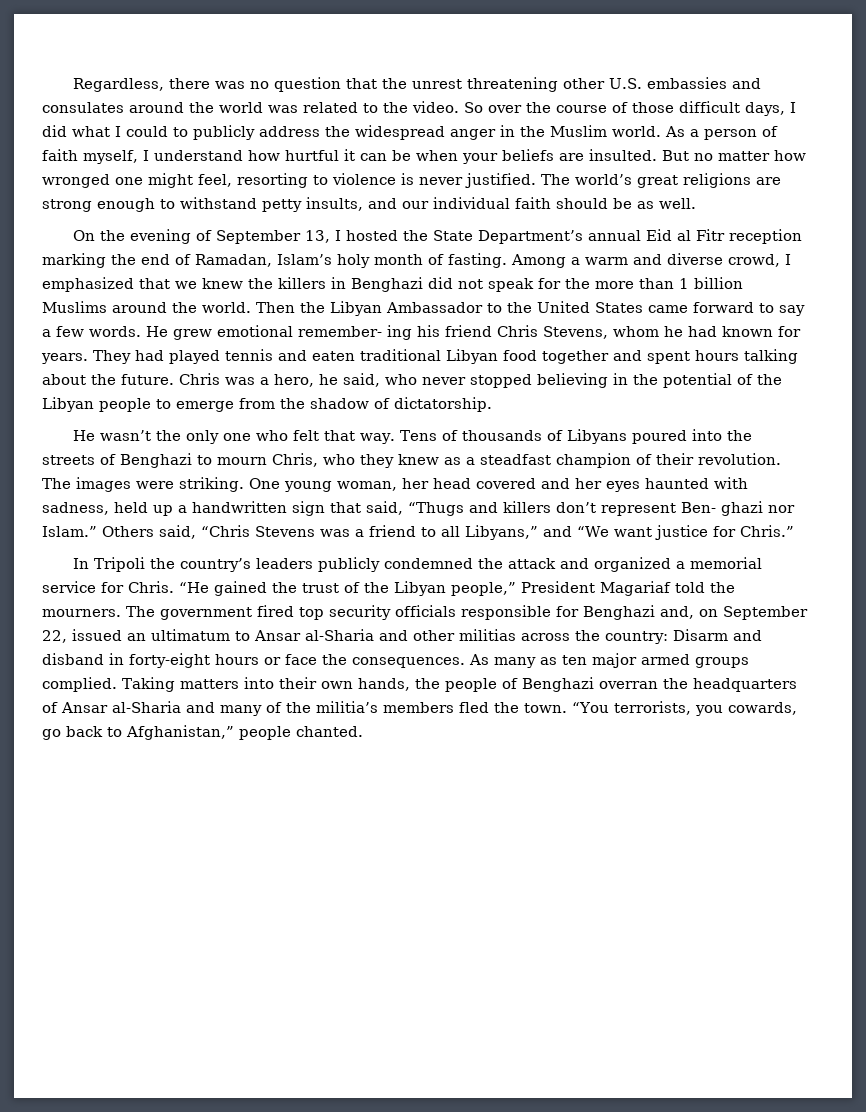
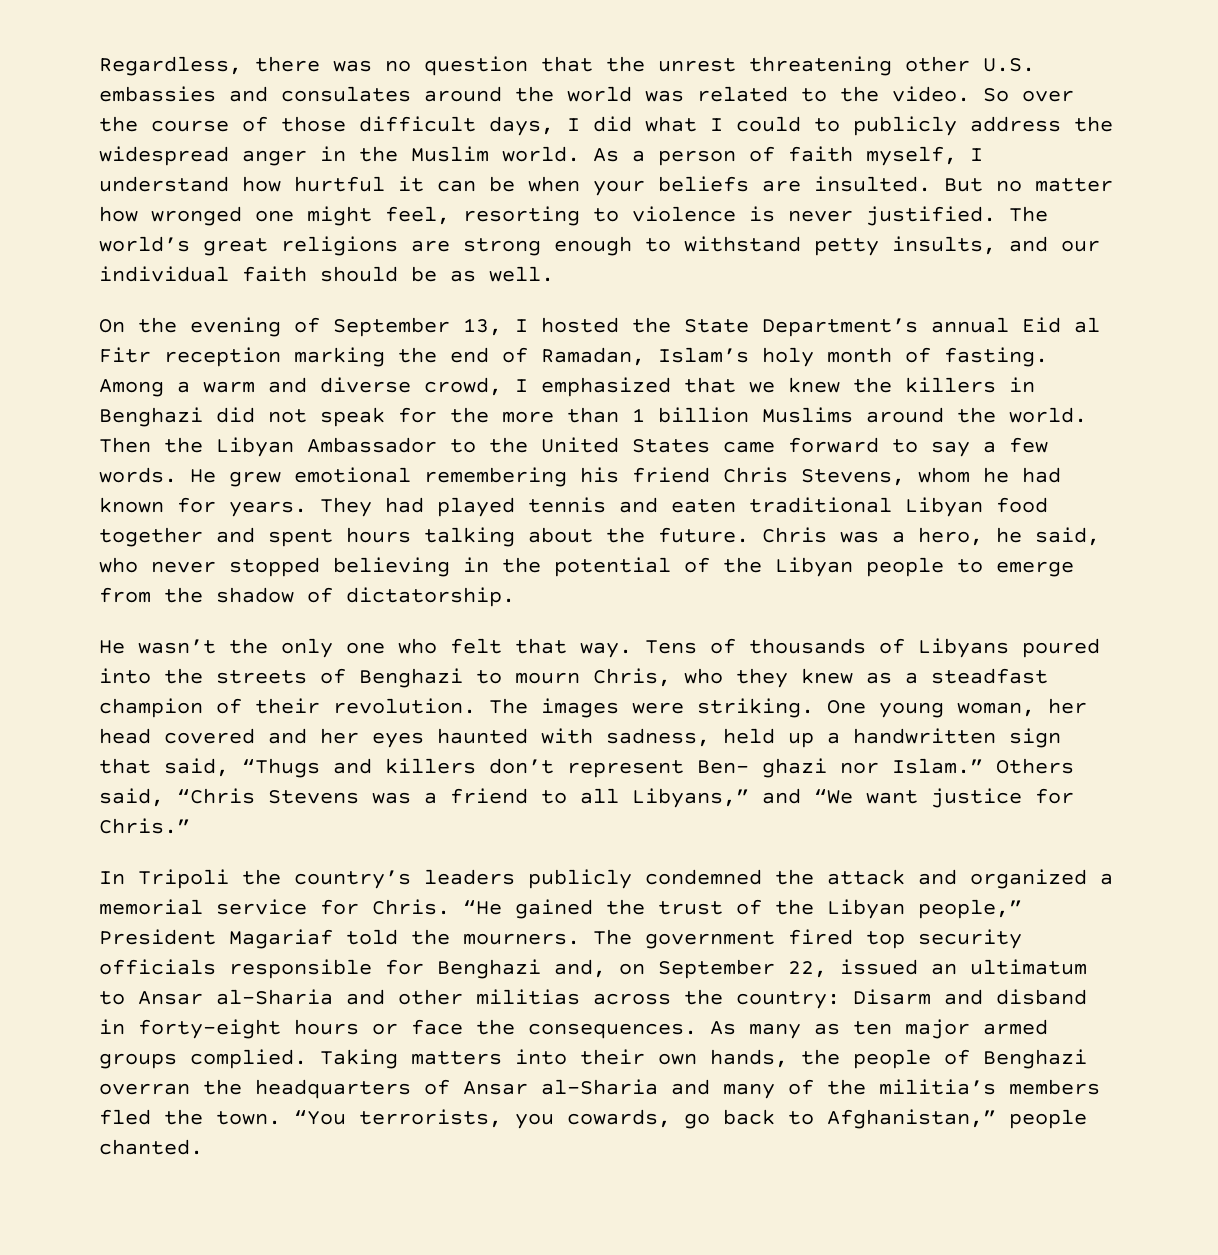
[298,325,412,340] remember- ing -> [424,467,567,487] remembering

